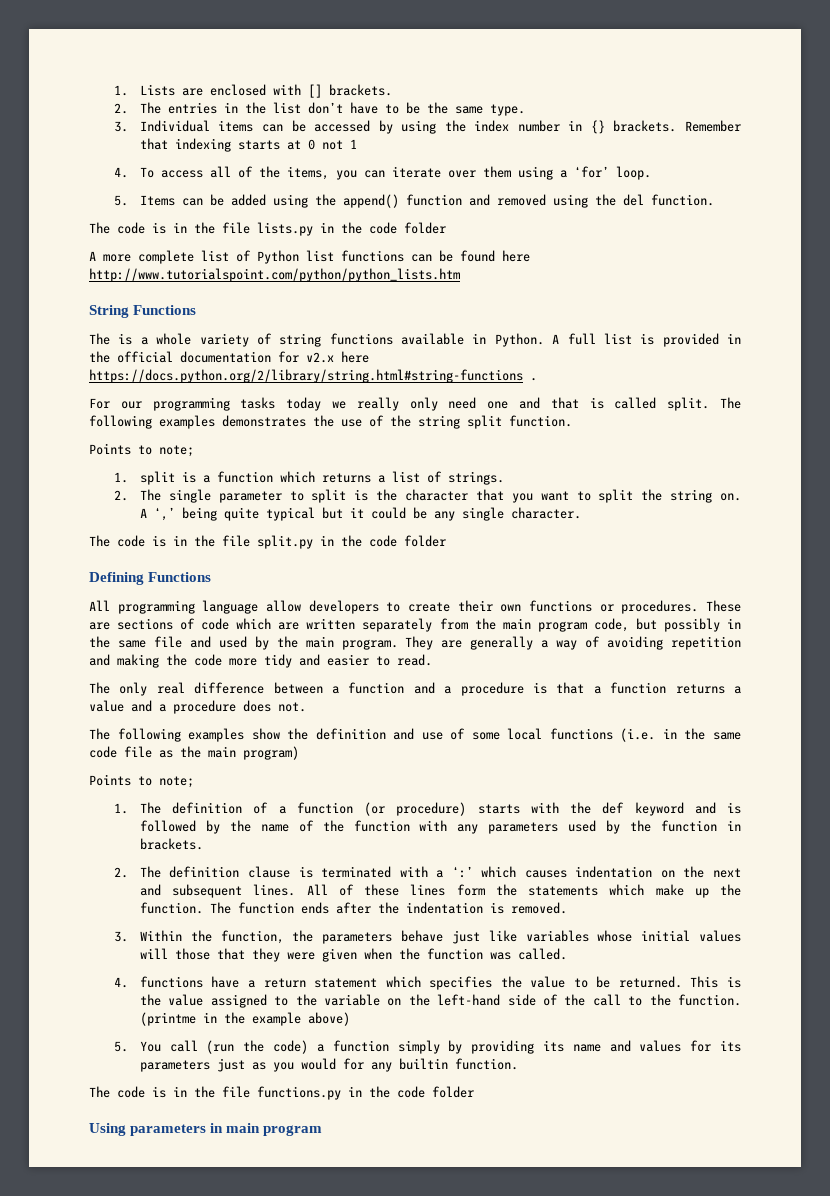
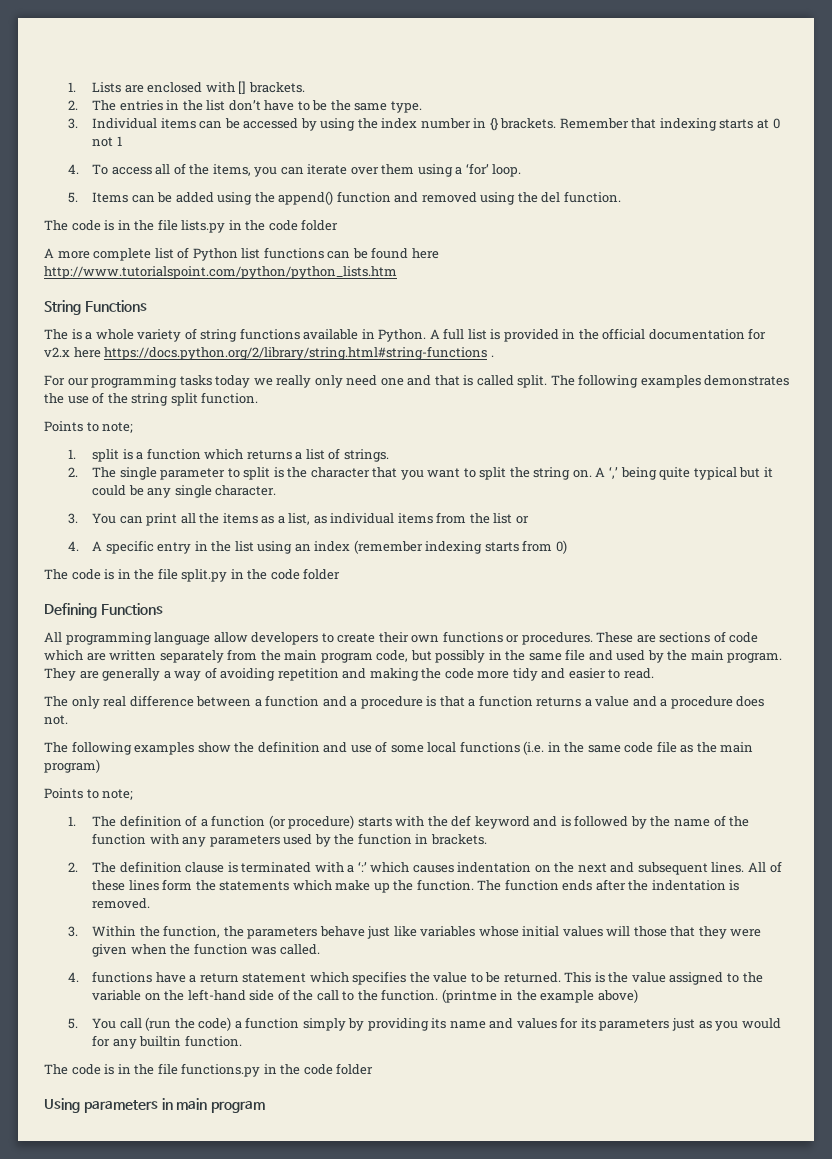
(581, 513) none -> [68,512,529,526] [68,540,567,554] // 3. You can print all the items as a list, as individual items from the list or // 4. A specific entry in the list using an index (remember indexing starts from 0)

